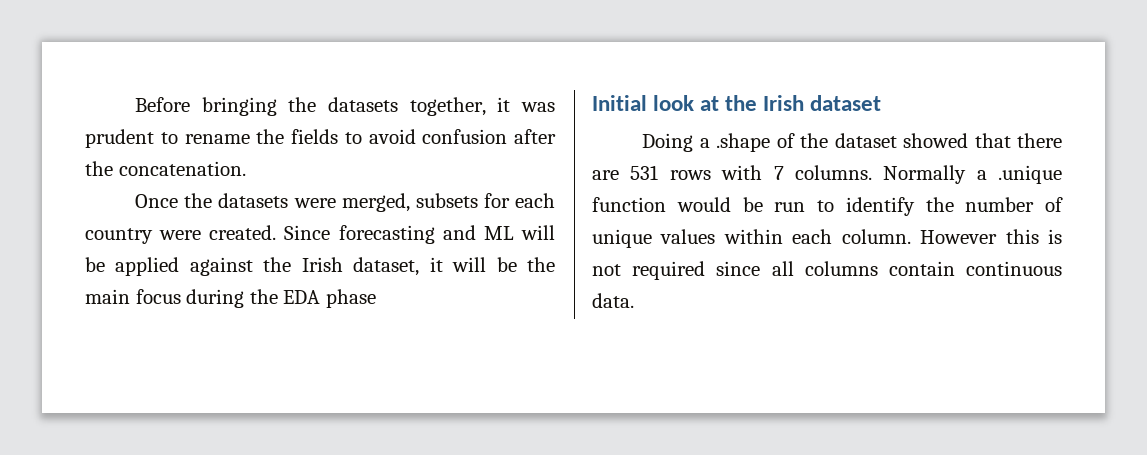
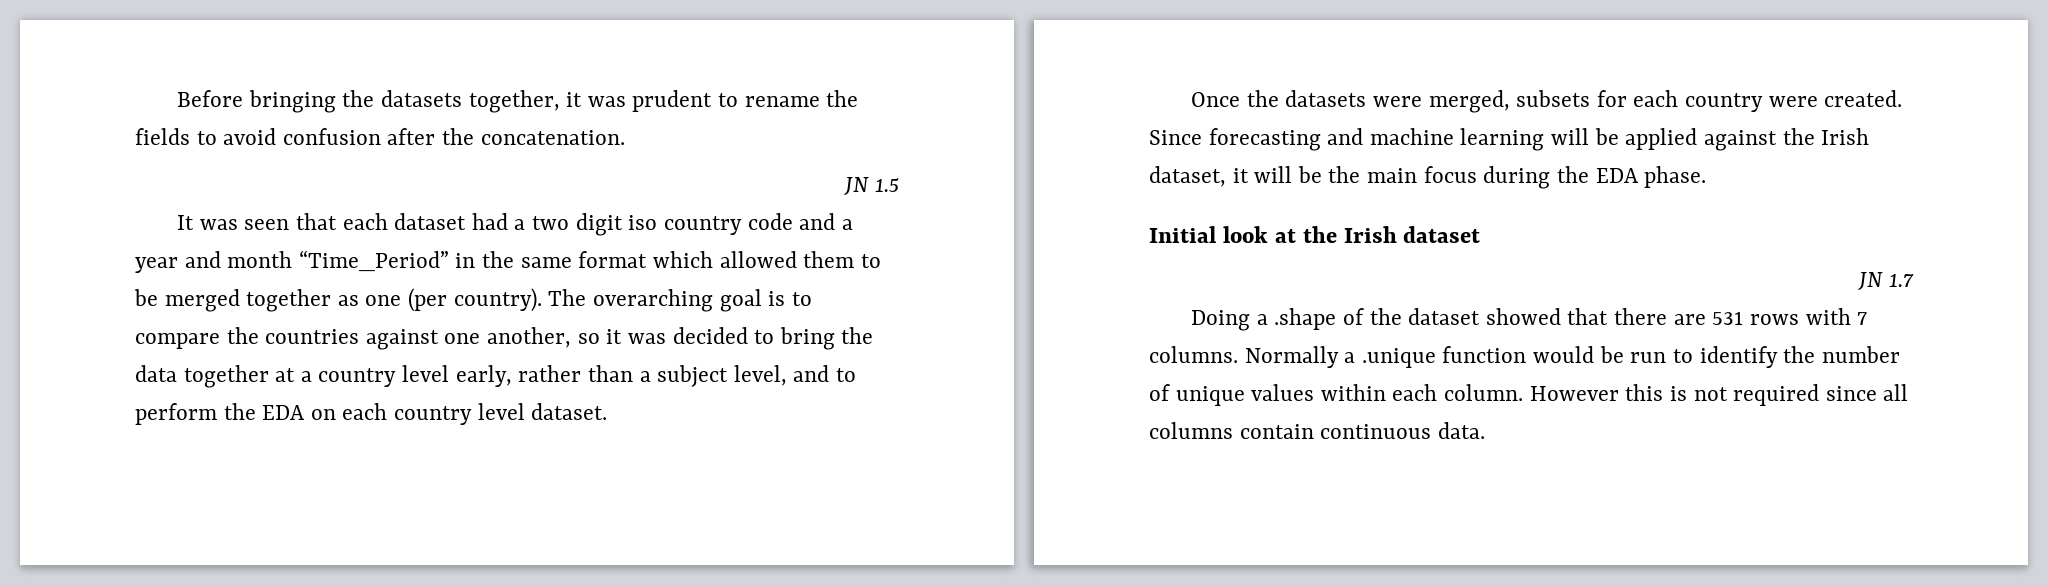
(246, 168) none -> [844,177,899,196] [177,213,853,236] [135,250,881,273] [134,288,812,312] [135,327,874,350] [135,365,856,388] [135,403,608,425] // JN 1.5 // It was seen that each dataset had a two digit iso country code and a year and month “Time_Period” in the same format which allowed them to be merged together as one (per country). The overarching goal is to compare the countries against one another, so it was decided to bring the data together at a country level early, rather than a subject level, and to perform the EDA on each country level dataset.
[483,226,514,240] ML -> [1369,128,1545,151] machine learning
[325,289,376,308] phase -> [1644,166,1707,188] phase.
(882, 103) none -> [1858,272,1914,291] // JN 1.7

